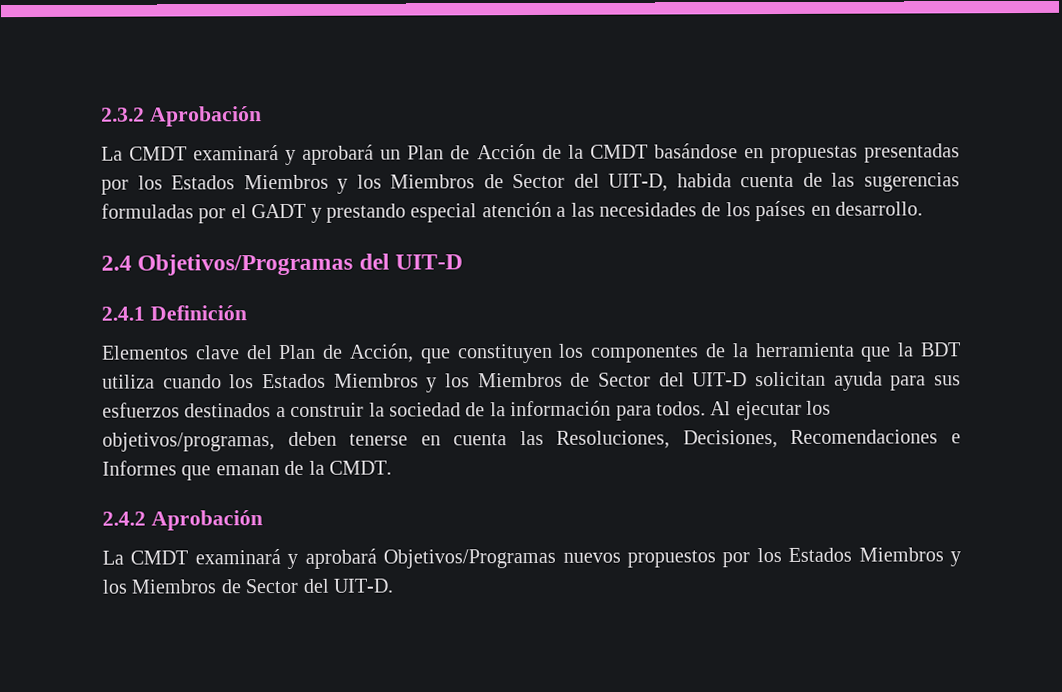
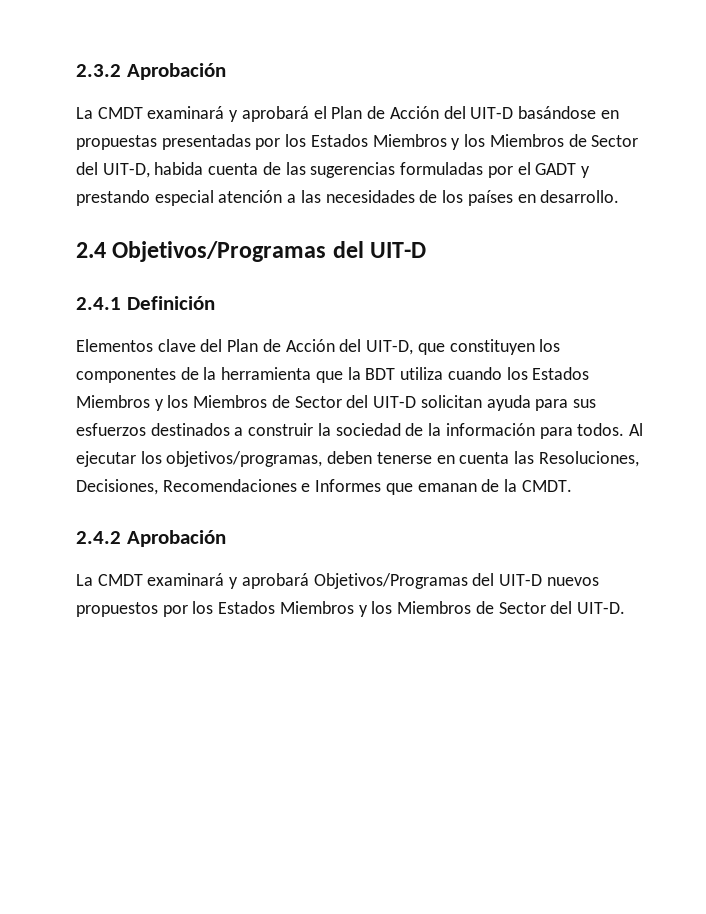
[380,143,648,160] un Plan de Acción de la CMDT -> [313,106,514,119] el Plan de Acción del UIT-D
[349,343,415,363] Acción, -> [285,339,414,355] Acción del UIT-D,
(557, 558) none -> [472,573,543,586] del UIT-D

